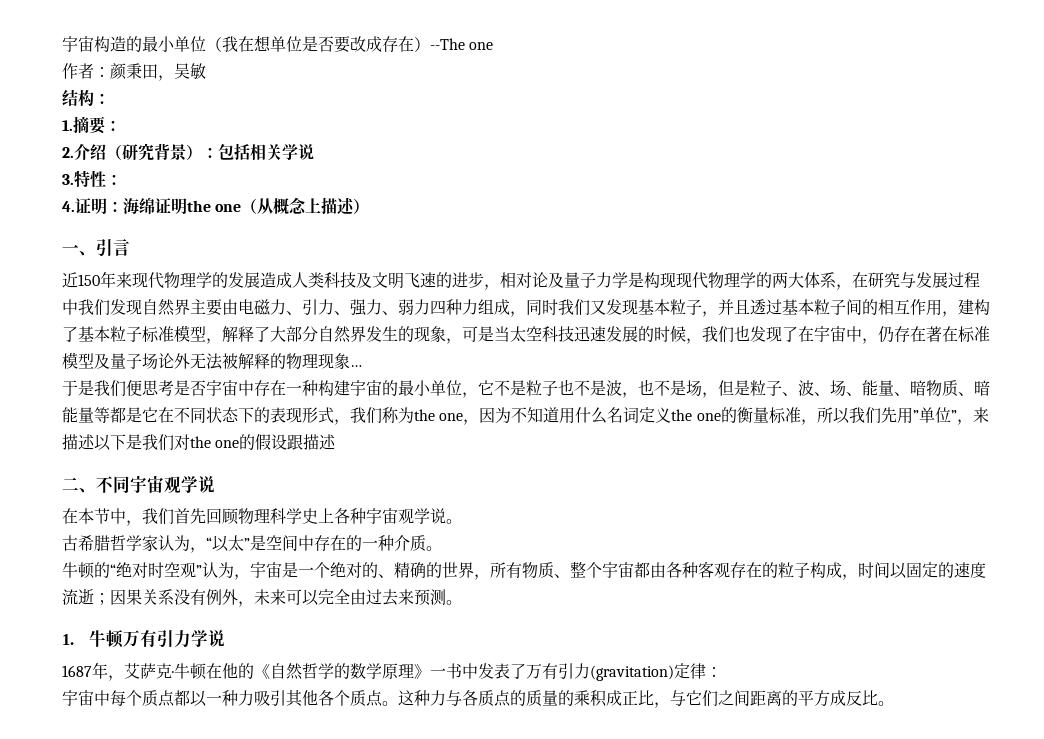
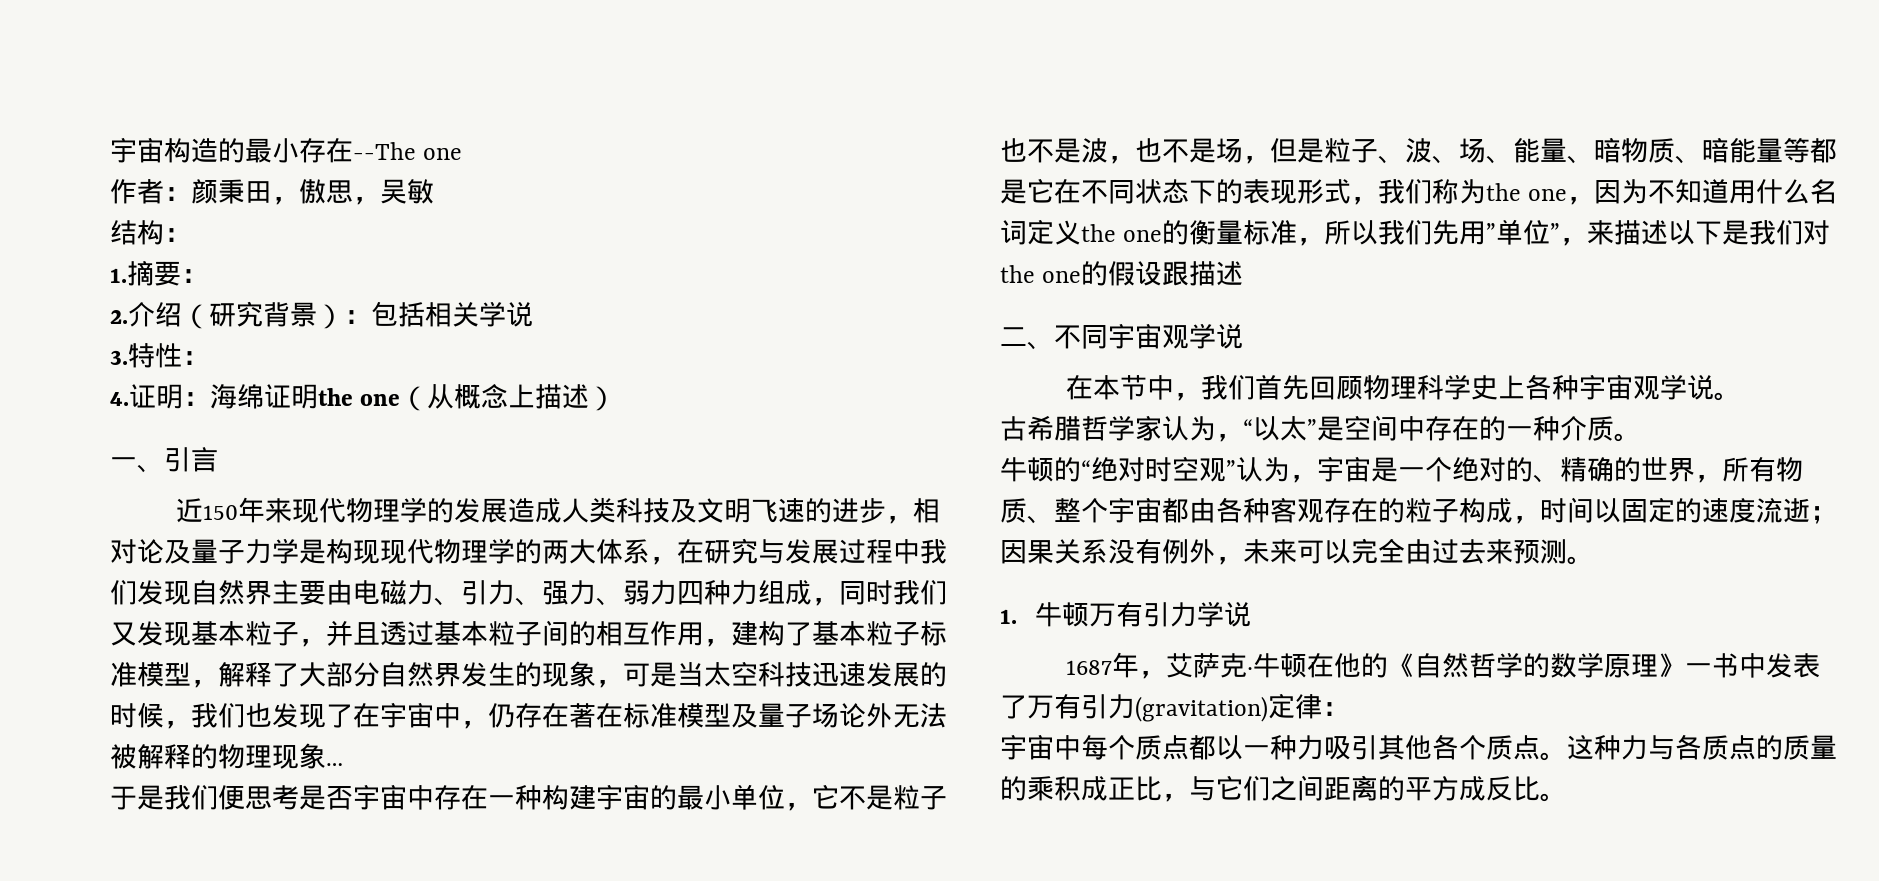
[174,35,430,53] 单位（我在想单位是否要改成存在） -> [299,138,353,163] 存在
(174, 78) none -> [299,179,380,205] 傲思，

